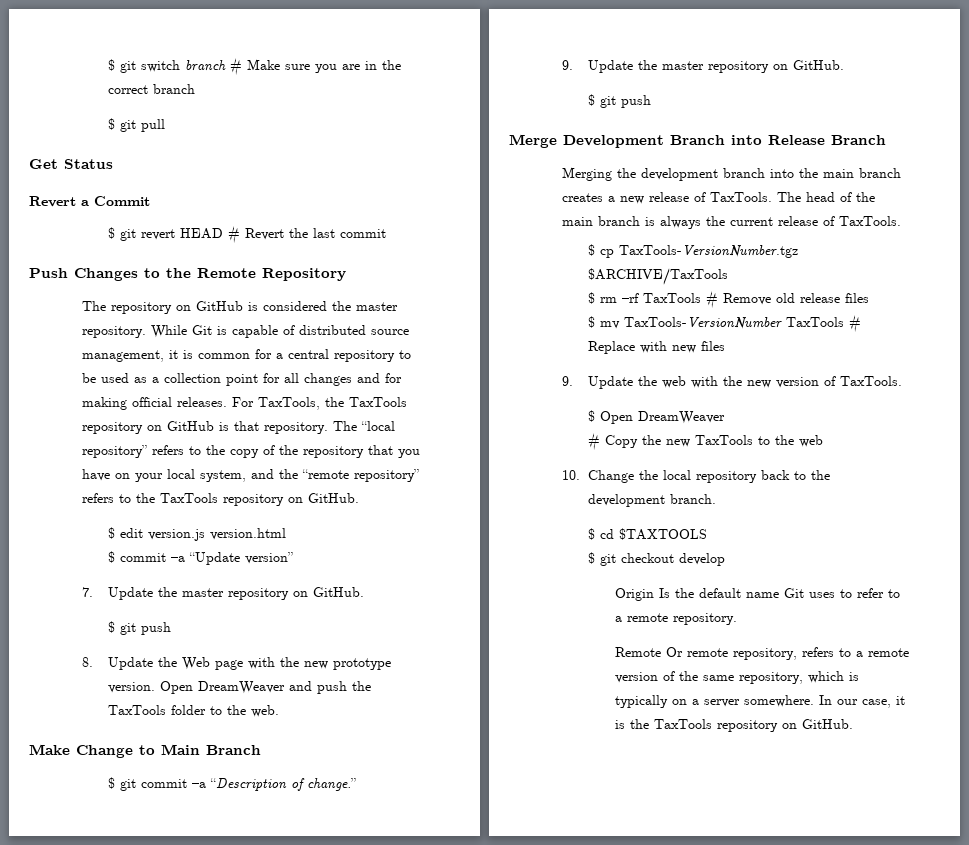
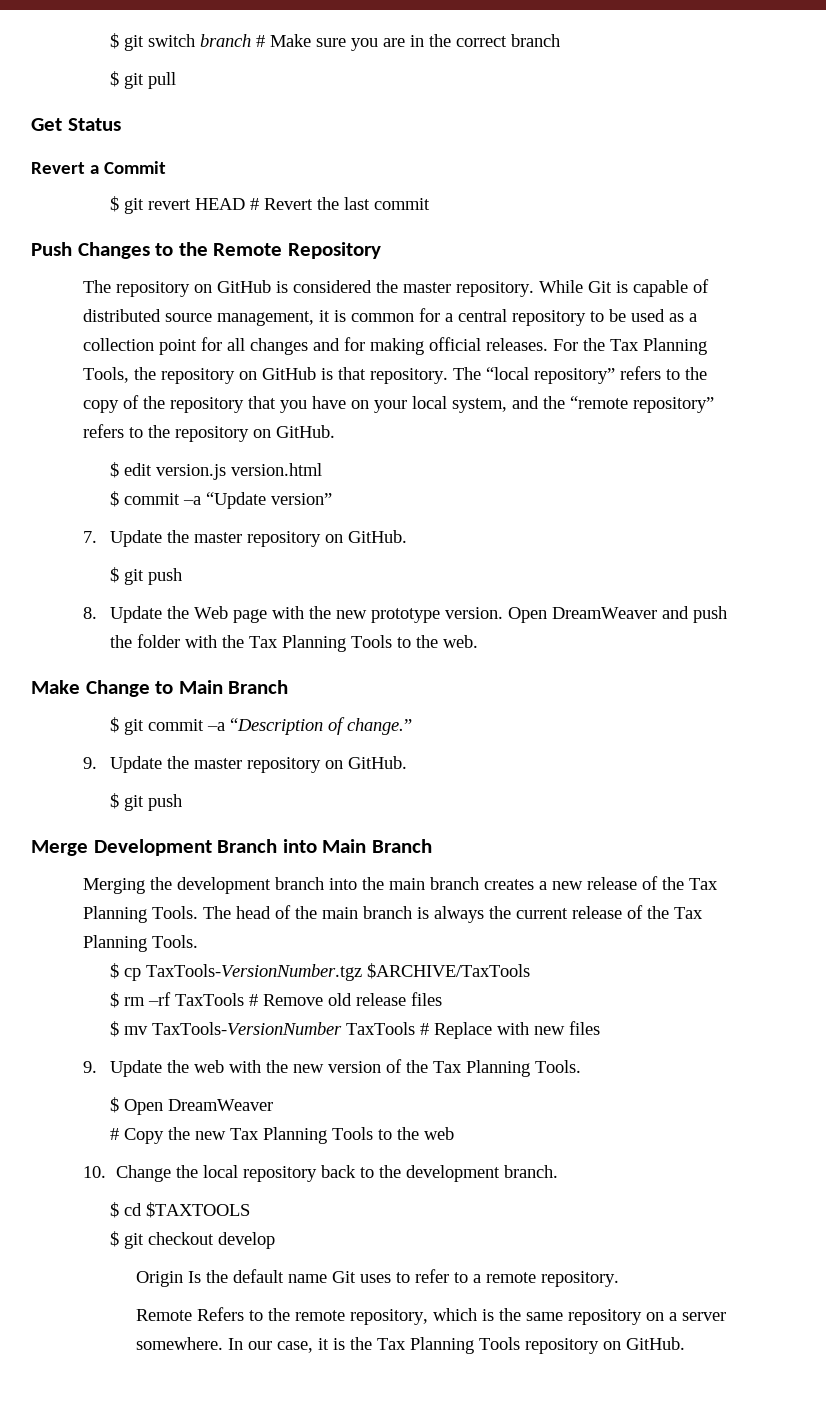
[257,397,407,410] TaxTools, the TaxTools -> [583,338,708,355] [83,367,157,383] the Tax Planning Tools, the
[159,493,218,503] TaxTools -> (171, 431) none
[108,705,207,715] TaxTools folder -> [136,634,392,652] folder with the Tax Planning Tools
[768,135,825,145] Release -> [322,839,367,853] Main
[709,192,772,202] TaxTools. -> [662,877,719,890] [83,906,199,923] the Tax Planning Tools.
[838,216,901,226] TaxTools. -> [647,906,704,919] [83,935,199,952] the Tax Planning Tools.
[840,376,903,386] TaxTools. -> [405,1060,581,1077] the Tax Planning Tools.
[695,435,754,445] TaxTools -> [229,1127,373,1144] Tax Planning Tools
[665,647,909,660] [614,671,859,684] [614,695,668,708] Or remote repository, refers to a remote version of the same repository, which is typically -> [196,1307,642,1325] Refers to the remote repository, which is the same repository
[653,719,712,729] TaxTools -> [376,1337,520,1354] Tax Planning Tools

